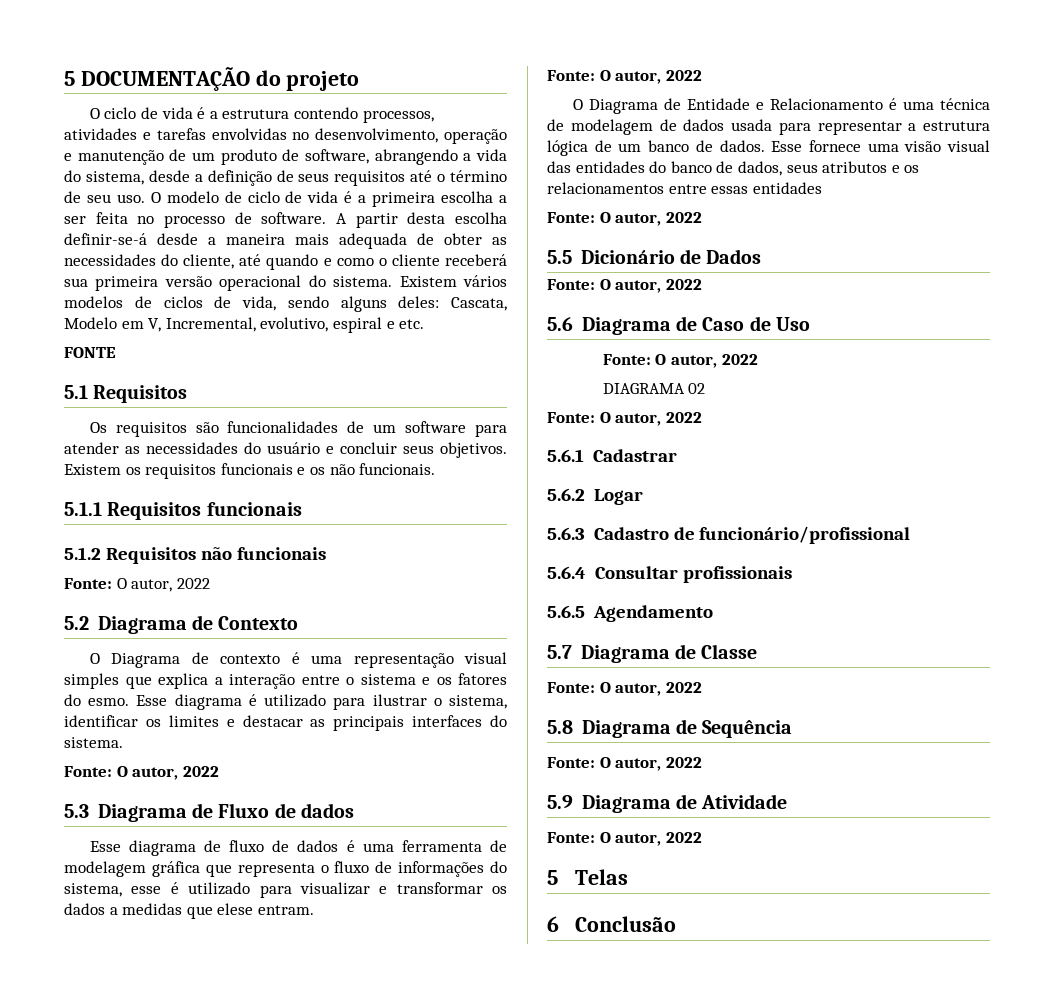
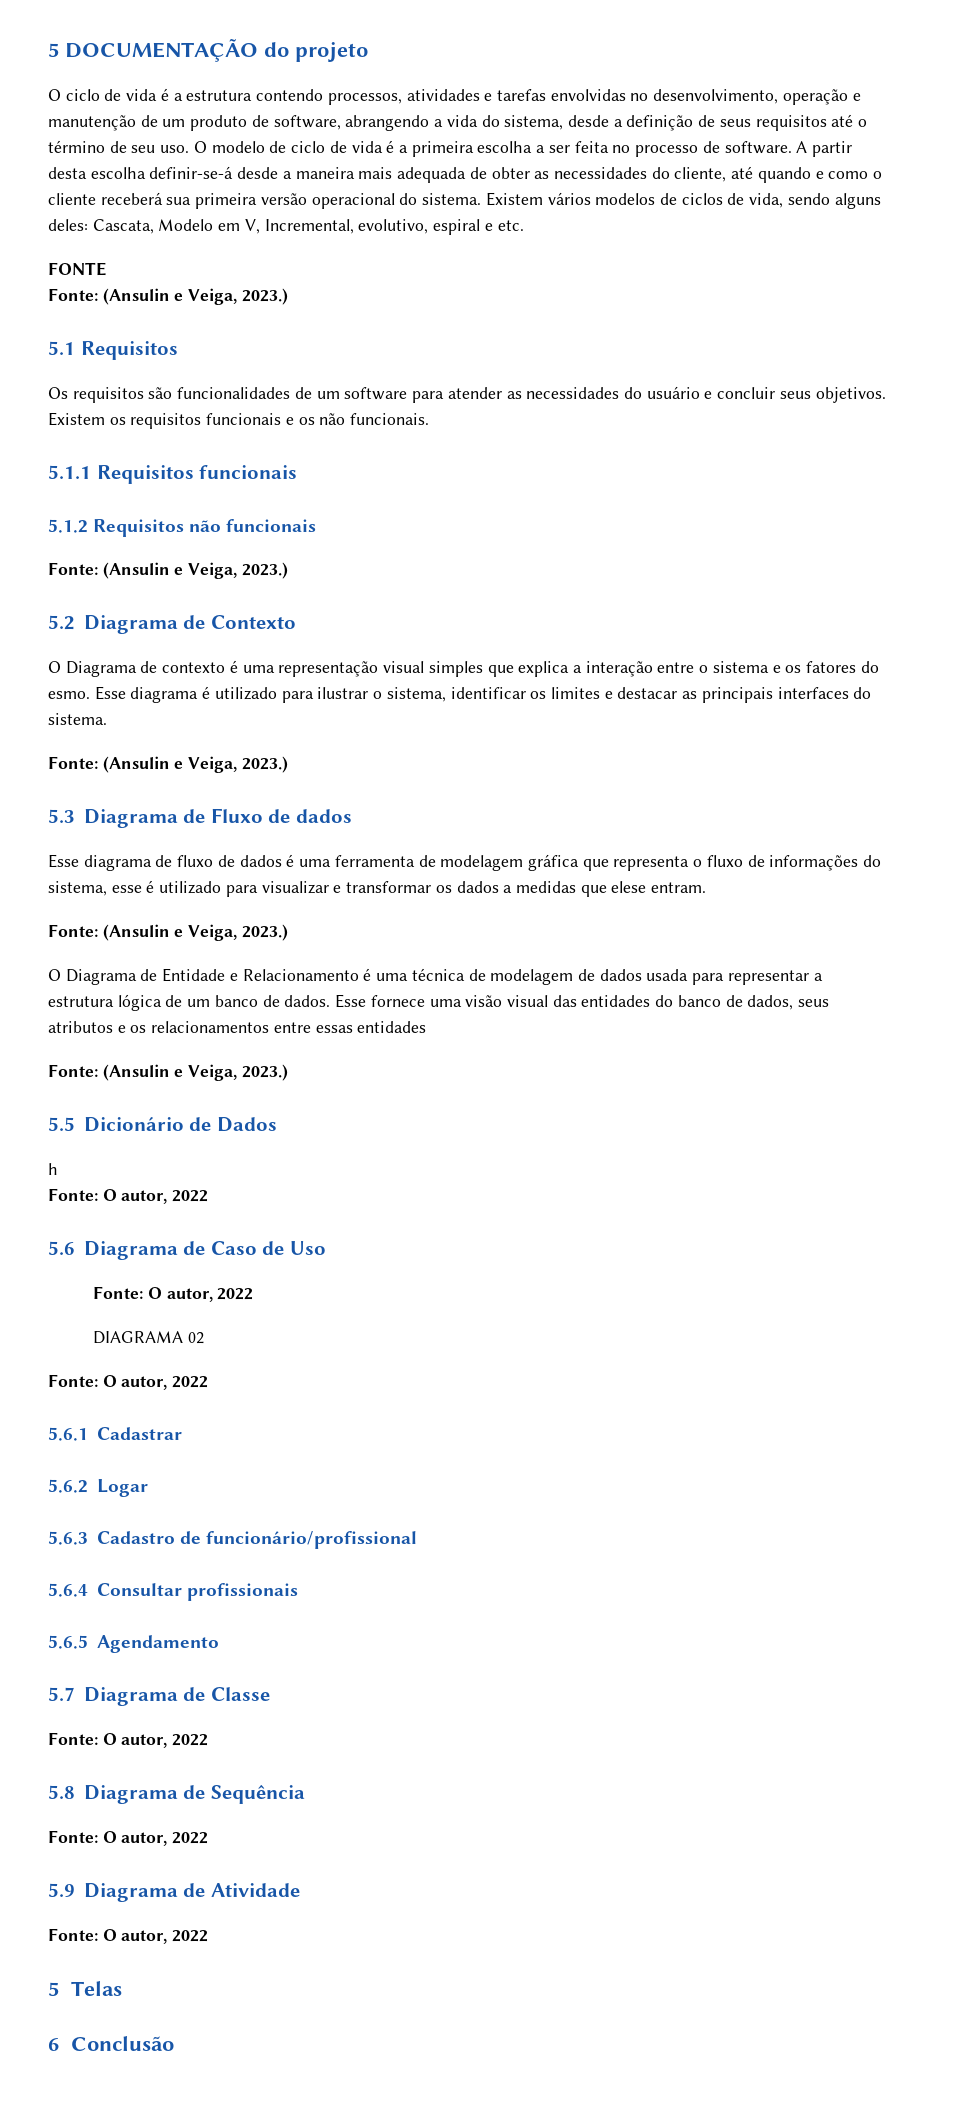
(116, 352) none -> [48,288,288,305] // Fonte: (Ansulin e Veiga, 2023.)
[116,578,210,592] O autor, 2022 -> [102,562,288,579] (Ansulin e Veiga, 2023.)
[116,766,219,780] O autor, 2022 -> [102,756,288,773] (Ansulin e Veiga, 2023.)
[599,70,702,84] O autor, 2022 -> [102,924,288,941] (Ansulin e Veiga, 2023.)
[599,212,702,226] O autor, 2022 -> [102,1064,288,1081] (Ansulin e Veiga, 2023.)
(762, 256) none -> [48,1163,58,1175] // h

